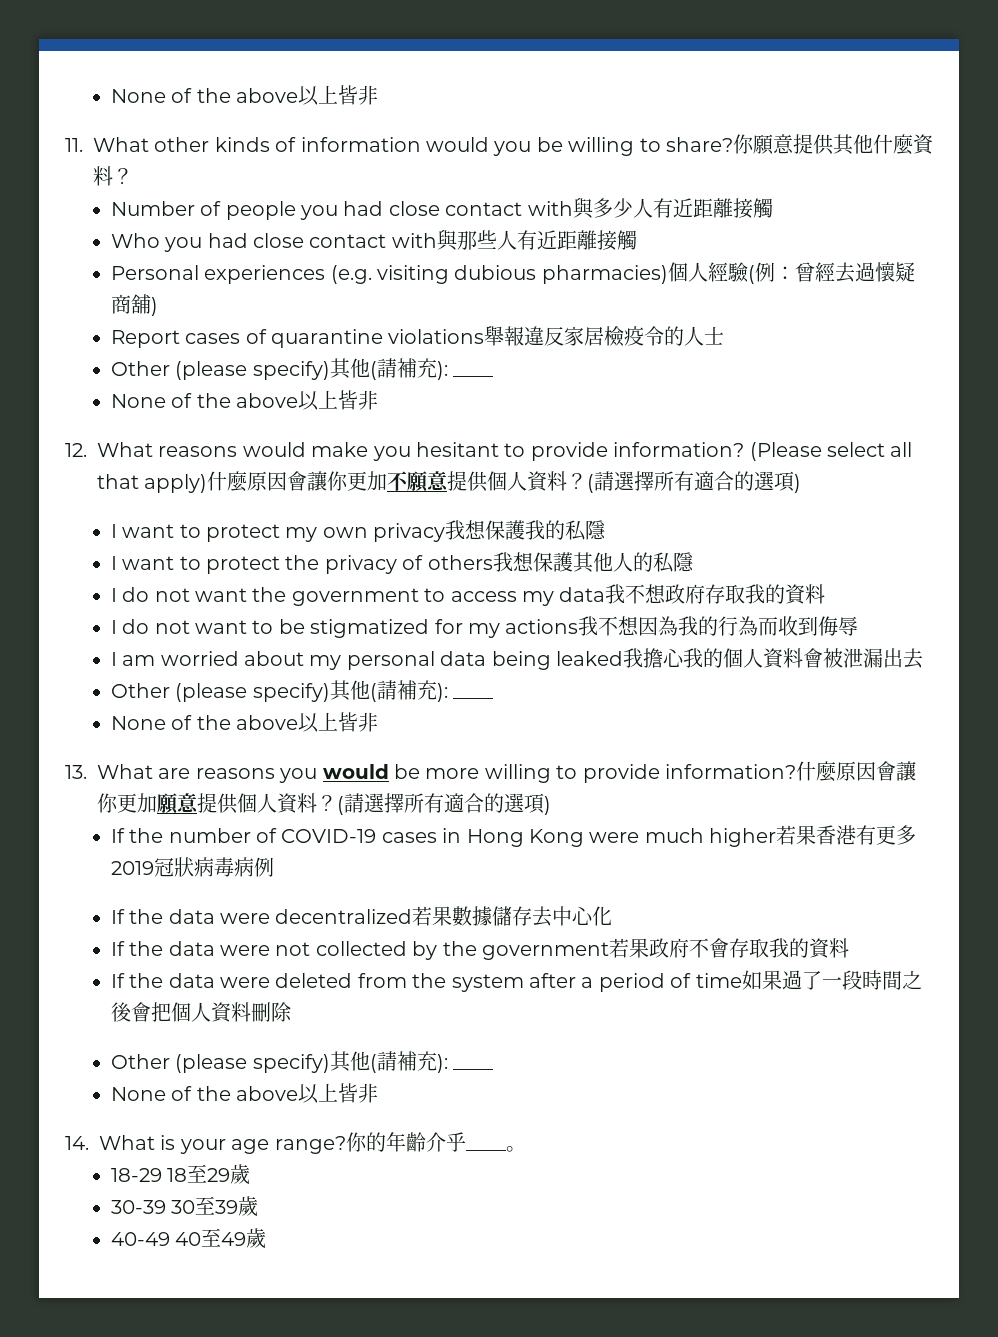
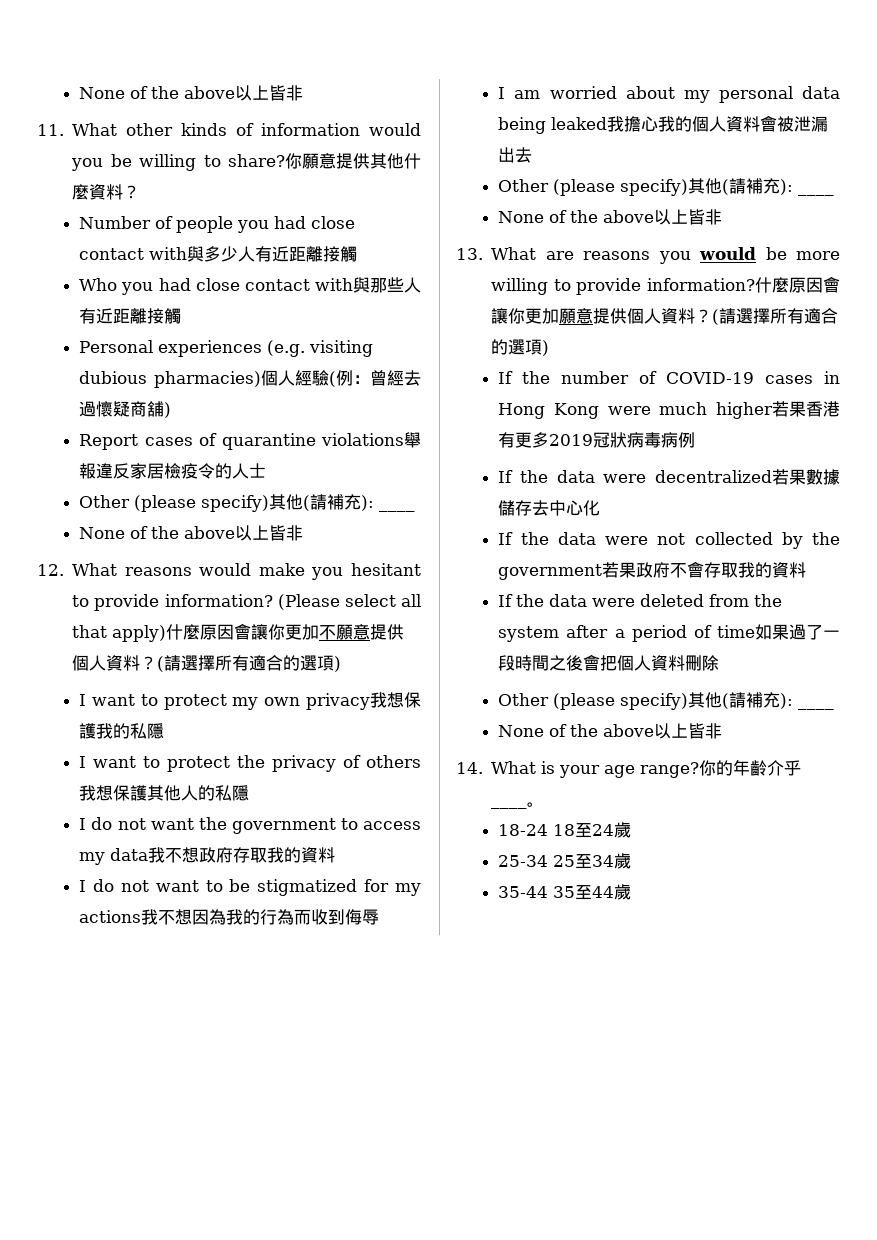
[110,1164,251,1184] [110,1196,259,1216] [110,1228,247,1247] 18-29 18至29歲 // 30-39 30至39歲 // 40-49 40至49 -> [498,822,632,838] [498,853,632,869] [498,885,615,900] 18-24 18至24歲 // 25-34 25至34歲 // 35-44 35至44

